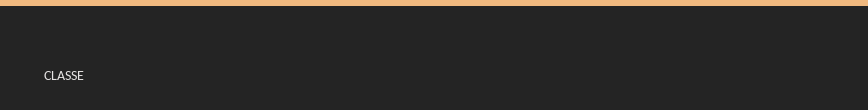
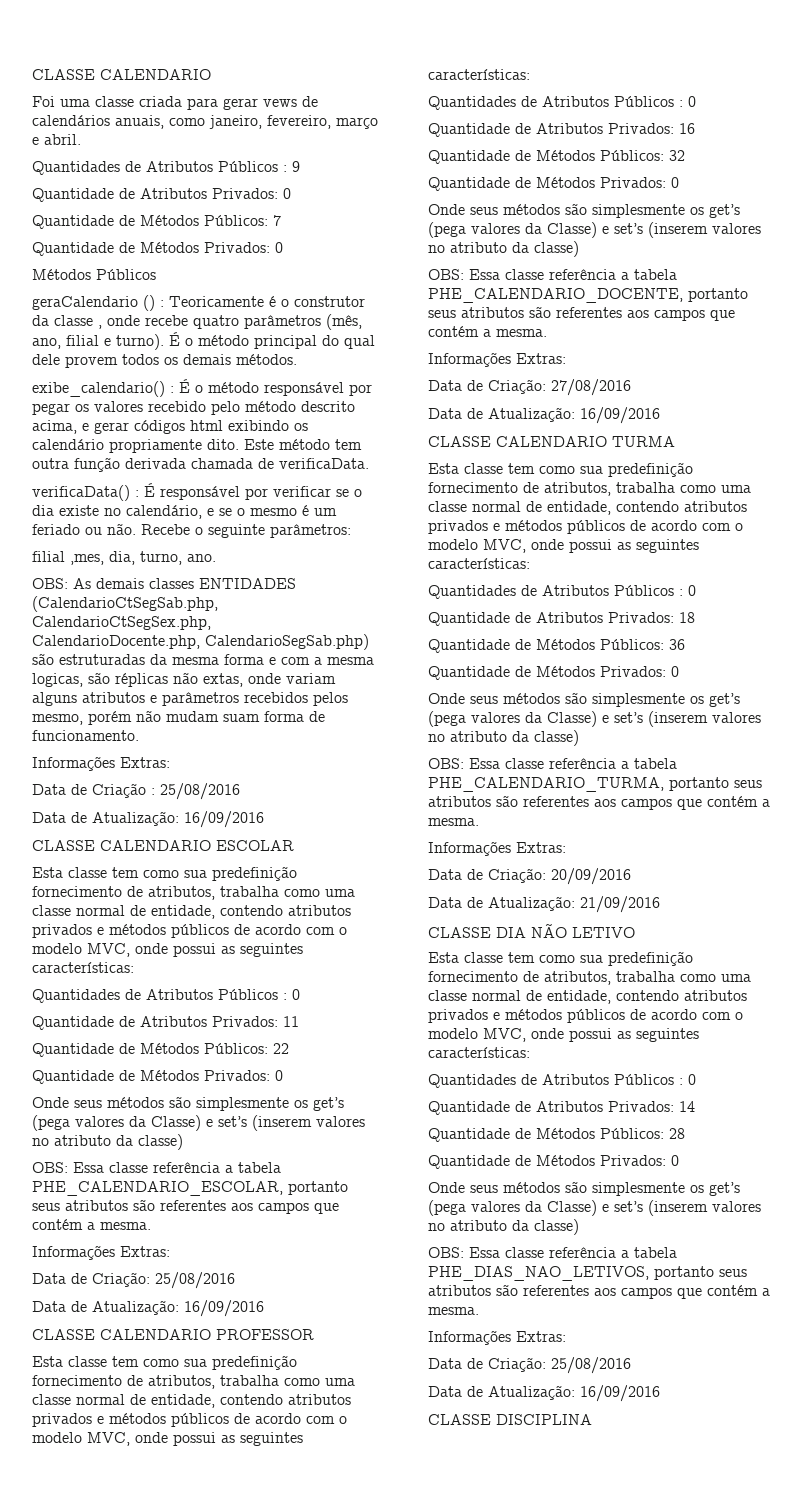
[44,71,84,80] CLASSE -> [32,69,211,80] [32,96,318,110] [32,115,378,129] [32,134,81,145] [32,161,300,175] [32,188,291,202] [32,215,281,229] [32,242,283,256] [32,269,156,280] [32,295,365,311] [32,314,362,330] [32,332,375,350] [32,354,297,368] [32,379,372,397] [32,401,355,415] [32,420,308,434] [32,439,362,453] [32,457,369,472] [32,483,362,501] [32,505,337,519] [32,523,351,538] [32,551,216,565] [32,578,296,589] [32,596,218,612] [32,616,211,630] [32,634,369,650] [32,653,374,665] [32,672,336,687] [32,692,348,706] [32,710,325,725] [32,730,139,741] [32,756,170,771] [32,783,240,800] [32,811,264,828] [32,840,294,851] [32,866,297,881] [32,886,355,900] [32,905,351,919] [32,924,347,938] [32,943,303,957] [32,962,134,973] [32,989,300,1003] [32,1016,299,1030] [32,1043,289,1057] [32,1070,283,1084] [32,1096,344,1111] [32,1115,365,1131] [32,1134,183,1150] [32,1162,281,1173] [32,1181,348,1196] [32,1199,339,1214] [32,1219,151,1230] [32,1245,170,1260] [32,1272,235,1289] [32,1300,264,1317] [32,1329,314,1340] [32,1355,297,1370] [32,1375,355,1389] [32,1394,351,1408] [32,1413,347,1427] [32,1432,303,1446] [428,69,530,80] [428,96,696,110] [428,123,695,137] [428,150,685,164] [428,177,679,191] [428,203,740,218] [428,222,761,238] [428,241,579,257] [428,269,677,280] [428,288,748,303] [428,306,735,321] [428,326,547,337] [428,352,566,367] [428,379,631,396] [428,407,660,424] [428,436,675,447] [428,462,693,477] [428,482,751,496] [428,501,747,515] [428,520,743,534] [428,539,699,553] [428,558,530,569] [428,585,696,599] [428,612,695,626] [428,639,685,653] [428,666,679,680] [428,692,740,707] [428,711,761,727] [428,730,579,746] [428,758,677,769] [428,777,762,792] [428,795,770,810] [428,818,479,826] [428,841,566,856] [428,868,631,885] [428,896,660,913] [428,923,635,938] [428,951,693,966] [428,971,751,985] [428,990,747,1004] [428,1009,743,1023] [428,1028,699,1042] [428,1047,530,1058] [428,1074,696,1088] [428,1101,695,1115] [428,1128,685,1142] [428,1155,679,1169] [428,1181,740,1196] [428,1200,761,1216] [428,1219,579,1235] [428,1247,677,1258] [428,1266,747,1281] [428,1284,770,1299] [428,1307,479,1315] [428,1330,566,1345] [428,1357,631,1374] [428,1385,660,1402] [428,1414,592,1425] CLASSE CALENDARIO // Foi uma classe criada para gerar vews de calendários anuais, como janeiro, fevereiro, março e abril. // Quantidades de Atributos Públicos : 9 // Quantidade de Atributos Privados: 0 // Quantidade de Métodos Públicos: 7 // Quantidade de Métodos Privados: 0 // Métodos Públicos // geraCalendario () : Teoricamente é o construtor da classe , onde recebe quatro parâmetros (mês, ano, filial e turno). É o método principal do qual dele provem todos os demais métodos. // exibe_calendario() : É o método responsável por pegar os valores recebido pelo método descrito acima, e gerar códigos html exibindo os calendário propriamente dito. Este método tem outra função derivada chamada de verificaData. // verificaData() : É responsável por verificar se o dia existe no calendário, e se o mesmo é um feriado ou não. Recebe o seguinte parâmetros: // filial ,mes, dia, turno, ano. // OBS: As demais classes ENTIDADES (CalendarioCtSegSab.php, CalendarioCtSegSex.php, CalendarioDocente.php, CalendarioSegSab.php) são estruturadas da mesma forma e com a mesma logicas, são réplicas não extas, onde variam alguns atributos e parâmetros recebidos pelos mesmo, porém não mudam suam forma de funcionamento. // Informações Extras: // Data de Criação : 25/08/2016 // Data de Atualização: 16/09/2016 // CLASSE CALENDARIO ESCOLAR // Esta classe tem como sua predefinição fornecimento de atributos, trabalha como uma classe normal de entidade, contendo atributos privados e métodos públicos de acordo com o modelo MVC, onde possui as seguintes características: // Quantidades de Atributos Públicos : 0 // Quantidade de Atributos Privados: 11 // Quantidade de Métodos Públicos: 22 // Quantidade de Métodos Privados: 0 // Onde seus métodos são simplesmente os get’s (pega valores da Classe) e set’s (inserem valores no atributo da classe) // OBS: Essa classe referência a tabela PHE_CALENDARIO_ESCOLAR, portanto seus atributos são referentes aos campos que contém a mesma. // Informações Extras: // Data de Criação: 25/08/2016 // Data de Atualização: 16/09/2016 // CLASSE CALENDARIO PROFESSOR // Esta classe tem como sua predefinição fornecimento de atributos, trabalha como uma classe normal de entidade, contendo atributos privados e métodos públicos de acordo com o modelo MVC, onde possui as seguintes características: // Quantidades de Atributos Públicos : 0 // Quantidade de Atributos Privados: 16 // Quantidade de Métodos Públicos: 32 // Quantidade de Métodos Privados: 0 // Onde seus métodos são simplesmente os get’s (pega valores da Classe) e set’s (inserem valores no atributo da classe) // OBS: Essa classe referência a tabela PHE_CALENDARIO_DOCENTE, portanto seus atributos são referentes aos campos que contém a mesma. // Informações Extras: // Data de Criação: 27/08/2016 // Data de Atualização: 16/09/2016 // CLASSE CALENDARIO TURMA // Esta classe tem como sua predefinição fornecimento de atributos, trabalha como uma classe normal de entidade, contendo atributos privados e métodos públicos de acordo com o modelo MVC, onde possui as seguintes características: // Quantidades de Atributos Públicos : 0 // Quantidade de Atributos Privados: 18 // Quantidade de Métodos Públicos: 36 // Quantidade de Métodos Privados: 0 // Onde seus métodos são simplesmente os get’s (pega valores da Classe) e set’s (inserem valores no atributo da classe) // OBS: Essa classe referência a tabela PHE_CALENDARIO_TURMA, portanto seus atributos são referentes aos campos que contém a mesma. // Informações Extras: // Data de Criação: 20/09/2016 // Data de Atualização: 21/09/2016 // CLASSE DIA NÃO LETIVO // Esta classe tem como sua predefinição fornecimento de atributos, trabalha como uma classe normal de entidade, contendo atributos privados e métodos públicos de acordo com o modelo MVC, onde possui as seguintes características: // Quantidades de Atributos Públicos : 0 // Quantidade de Atributos Privados: 14 // Quantidade de Métodos Públicos: 28 // Quantidade de Métodos Privados: 0 // Onde seus métodos são simplesmente os get’s (pega valores da Classe) e set’s (inserem valores no atributo da classe) // OBS: Essa classe referência a tabela PHE_DIAS_NAO_LETIVOS, portanto seus atributos são referentes aos campos que contém a mesma. // Informações Extras: // Data de Criação: 25/08/2016 // Data de Atualização: 16/09/2016 // CLASSE DISCIPLINA

